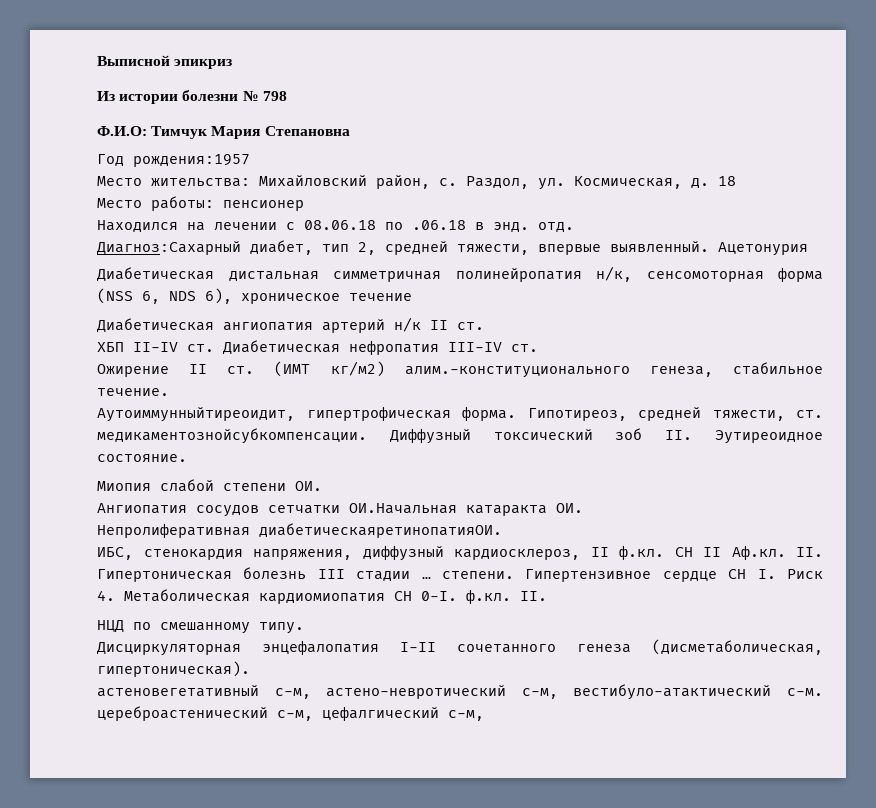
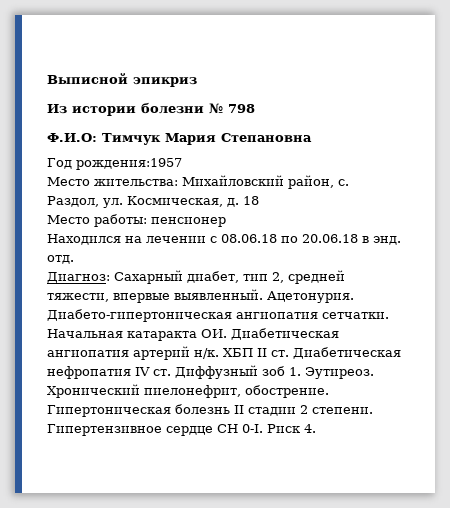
[412,220,466,230] .06.18 -> [302,234,358,243] 20.06.18
[97,241,241,255] Диагноз:Сахарный -> [47,270,183,284] Диагноз: Сахарный
[718,242,808,256] [97,266,823,282] [97,288,412,304] Ацетонурия // Диабетическая дистальная симметричная полинейропатия н/к, сенсомоторная форма (NSS 6, NDS 6), хроническое течение // -> [267,291,354,303] [47,309,389,322] [47,329,227,341] Ацетонурия. Диабето-гипертоническая ангиопатия сетчатки. Начальная катаракта ОИ.
[394,317,484,332] [97,342,214,352] н/к II ст. // ХБП II-IV ст. -> [194,348,289,359] н/к. ХБП II ст.
[448,342,538,352] [97,361,823,378] [97,388,169,396] [97,406,823,422] [97,428,823,444] [97,454,187,462] [97,479,322,492] [97,503,583,517] [97,523,502,538] [97,545,823,561] [97,567,431,582] III-IV ст. // Ожирение II ст. (ИМТ кг/м2) алим.-конституционального генеза, стабильное течение. // Аутоиммунныйтиреоидит, гипертрофическая форма. Гипотиреоз, средней тяжести, ст. медикаментознойсубкомпенсации. Диффузный токсический зоб II. Эутиреоидное состояние. // Миопия слабой степени ОИ. // Ангиопатия сосудов сетчатки ОИ.Начальная катаракта ОИ. // Непролиферативная диабетическаяретинопатияОИ. // ИБС, стенокардия напряжения, диффузный кардиосклероз, II ф.кл. СН II Аф.кл. II. Гипертоническая болезнь III стадии … -> [135,365,374,379] [47,384,329,398] [47,404,308,417] IV ст. Диффузный зоб 1. Эутиреоз. Хронический пиелонефрит, обострение. Гипертоническая болезнь II стадии 2
[757,569,776,579] I. -> [242,424,263,433] 0-I.
[124,589,547,604] [97,620,304,634] [97,639,823,656] [97,661,250,677] [97,684,824,700] [97,706,484,721] Метаболическая кардиомиопатия СН 0-I. ф.кл. II. // НЦД по смешанному типу. // Дисциркуляторная энцефалопатия I-II сочетанного генеза (дисметаболическая, гипертоническая). // астеновегетативный с-м, астено-невротический с-м, вестибуло-атактический с-м. цереброастенический с-м, цефалгический с-м, -> (316, 428) none

